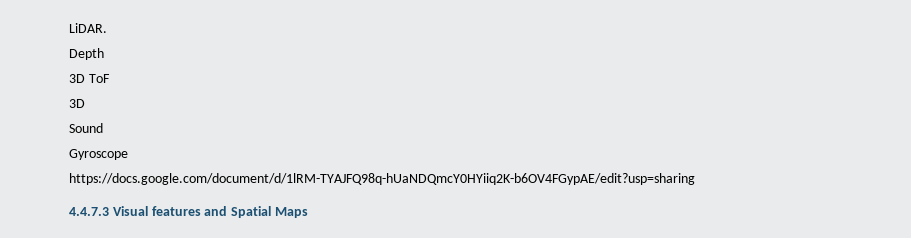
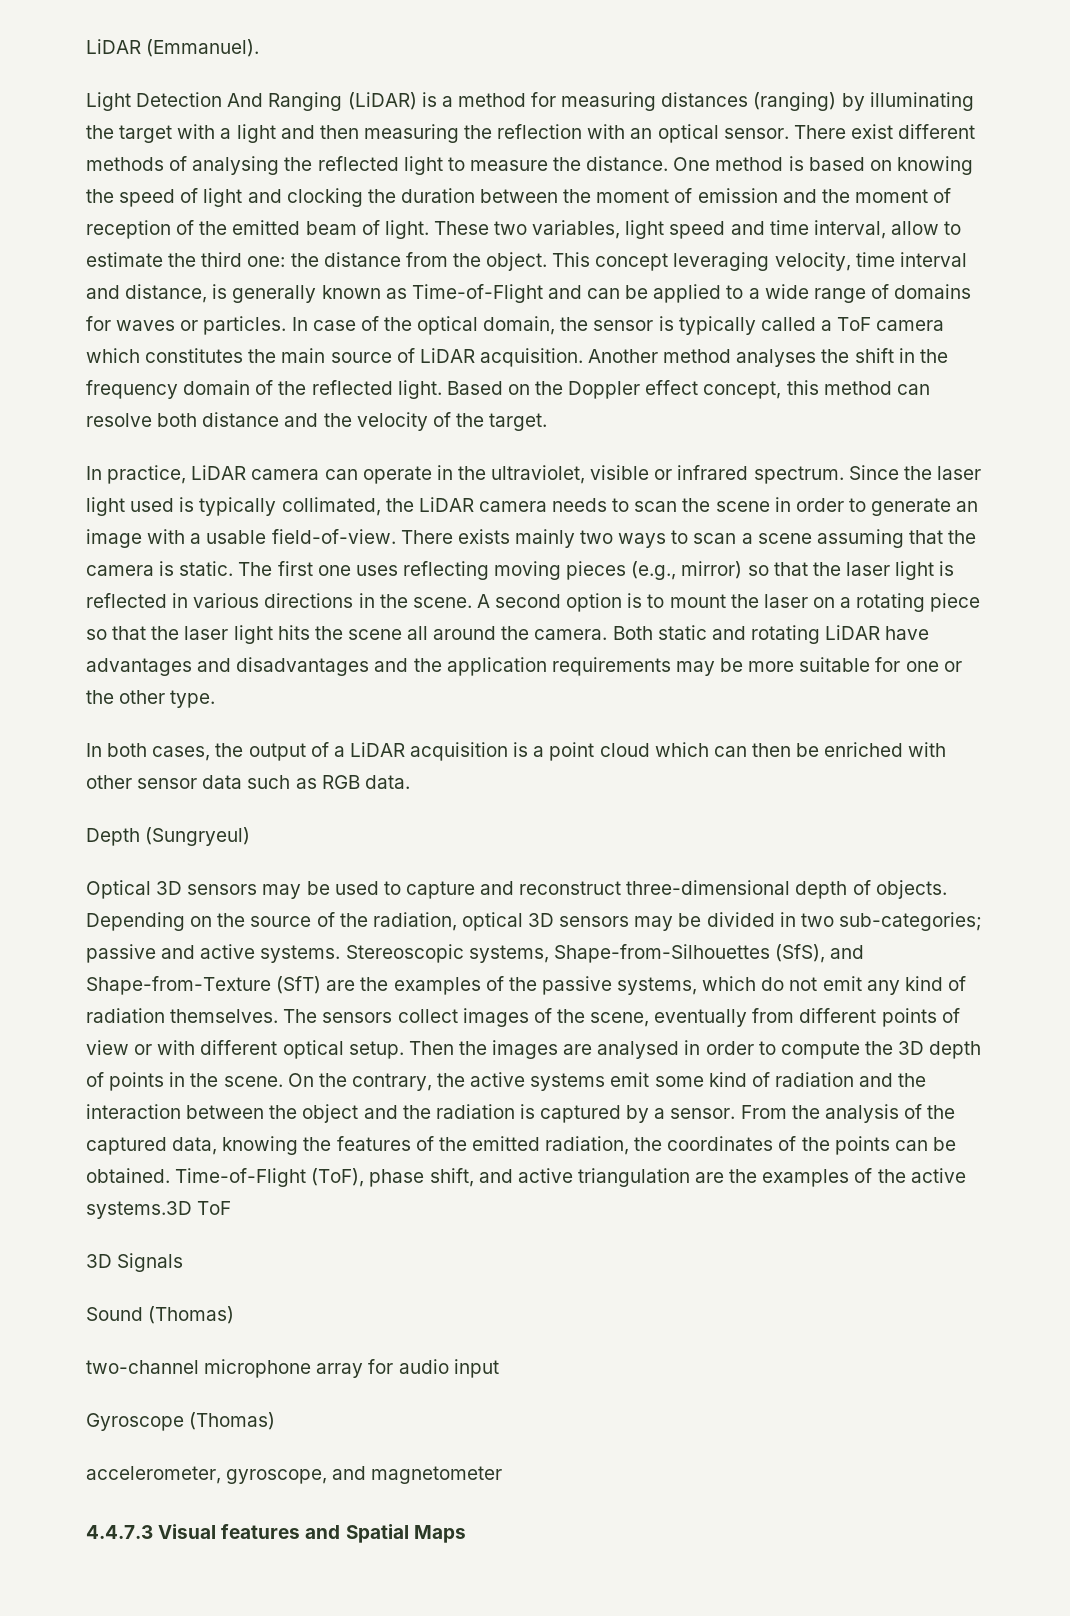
[69,23,107,33] [69,48,104,60] [69,74,85,83] LiDAR. // Depth // 3D -> [86,39,260,57] [86,92,974,111] [86,124,976,143] [86,156,973,175] [86,188,952,207] [86,220,962,239] [86,252,967,271] [86,284,972,303] [86,316,945,335] [86,348,948,367] [86,380,930,399] [86,412,548,431] [86,465,981,484] [86,497,979,516] [86,529,977,548] [86,561,955,580] [86,593,981,612] [86,625,930,644] [86,657,962,676] [86,690,216,708] [86,742,947,761] [86,775,410,789] [86,827,251,846] [86,880,947,899] [86,912,982,931] [86,944,865,963] [86,976,966,995] [86,1008,960,1027] [86,1040,982,1059] [86,1072,927,1091] [86,1104,956,1123] [86,1136,956,1155] [86,1168,966,1187] [86,1201,192,1219] LiDAR (Emmanuel). // Light Detection And Ranging (LiDAR) is a method for measuring distances (ranging) by illuminating the target with a light and then measuring the reflection with an optical sensor. There exist different methods of analysing the reflected light to measure the distance. One method is based on knowing the speed of light and clocking the duration between the moment of emission and the moment of reception of the emitted beam of light. These two variables, light speed and time interval, allow to estimate the third one: the distance from the object. This concept leveraging velocity, time interval and distance, is generally known as Time-of-Flight and can be applied to a wide range of domains for waves or particles. In case of the optical domain, the sensor is typically called a ToF camera which constitutes the main source of LiDAR acquisition. Another method analyses the shift in the frequency domain of the reflected light. Based on the Doppler effect concept, this method can resolve both distance and the velocity of the target. // In practice, LiDAR camera can operate in the ultraviolet, visible or infrared spectrum. Since the laser light used is typically collimated, the LiDAR camera needs to scan the scene in order to generate an image with a usable field-of-view. There exists mainly two ways to scan a scene assuming that the camera is static. The first one uses reflecting moving pieces (e.g., mirror) so that the laser light is reflected in various directions in the scene. A second option is to mount the laser on a rotating piece so that the laser light hits the scene all around the camera. Both static and rotating LiDAR have advantages and disadvantages and the application requirements may be more suitable for one or the other type. // In both cases, the output of a LiDAR acquisition is a point cloud which can then be enriched with other sensor data such as RGB data. // Depth (Sungryeul) // Optical 3D sensors may be used to capture and reconstruct three-dimensional depth of objects. Depending on the source of the radiation, optical 3D sensors may be divided in two sub-categories; passive and active systems. Stereoscopic systems, Shape-from-Silhouettes (SfS), and Shape-from-Texture (SfT) are the examples of the passive systems, which do not emit any kind of radiation themselves. The sensors collect images of the scene, eventually from different points of view or with different optical setup. Then the images are analysed in order to compute the 3D depth of points in the scene. On the contrary, the active systems emit some kind of radiation and the interaction between the object and the radiation is captured by a sensor. From the analysis of the captured data, knowing the features of the emitted radiation, the coordinates of the points can be obtained. Time-of-Flight (ToF), phase shift, and active triangulation are the examples of the active systems.3D
(85, 103) none -> [117,1253,184,1272] Signals
[69,149,128,160] [69,173,695,185] // Gyroscope // https://docs.google.com/document/d/1lRM-TYAJFQ98q-hUaNDQmcY0HYiiq2K-b6OV4FGypAE/edit?usp=sharing -> [148,1306,235,1324] [86,1359,499,1378] [86,1412,276,1431] [86,1466,503,1484] (Thomas) // two-channel microphone array for audio input // Gyroscope (Thomas) // accelerometer, gyroscope, and magnetometer

